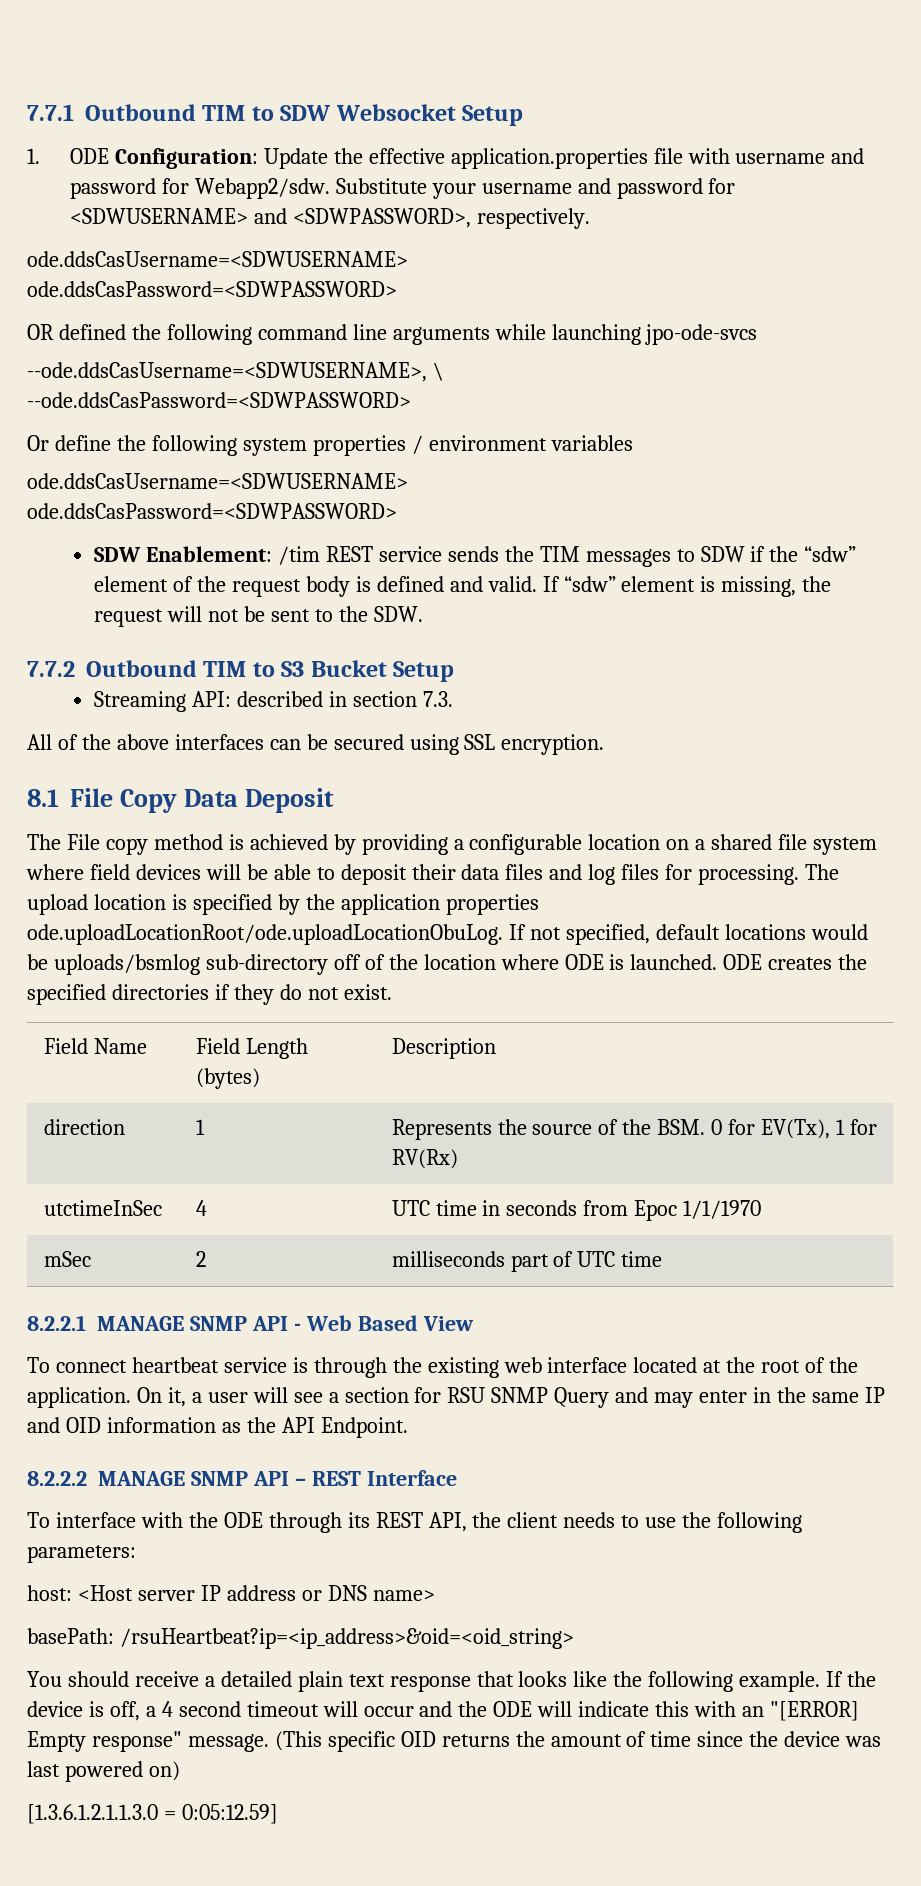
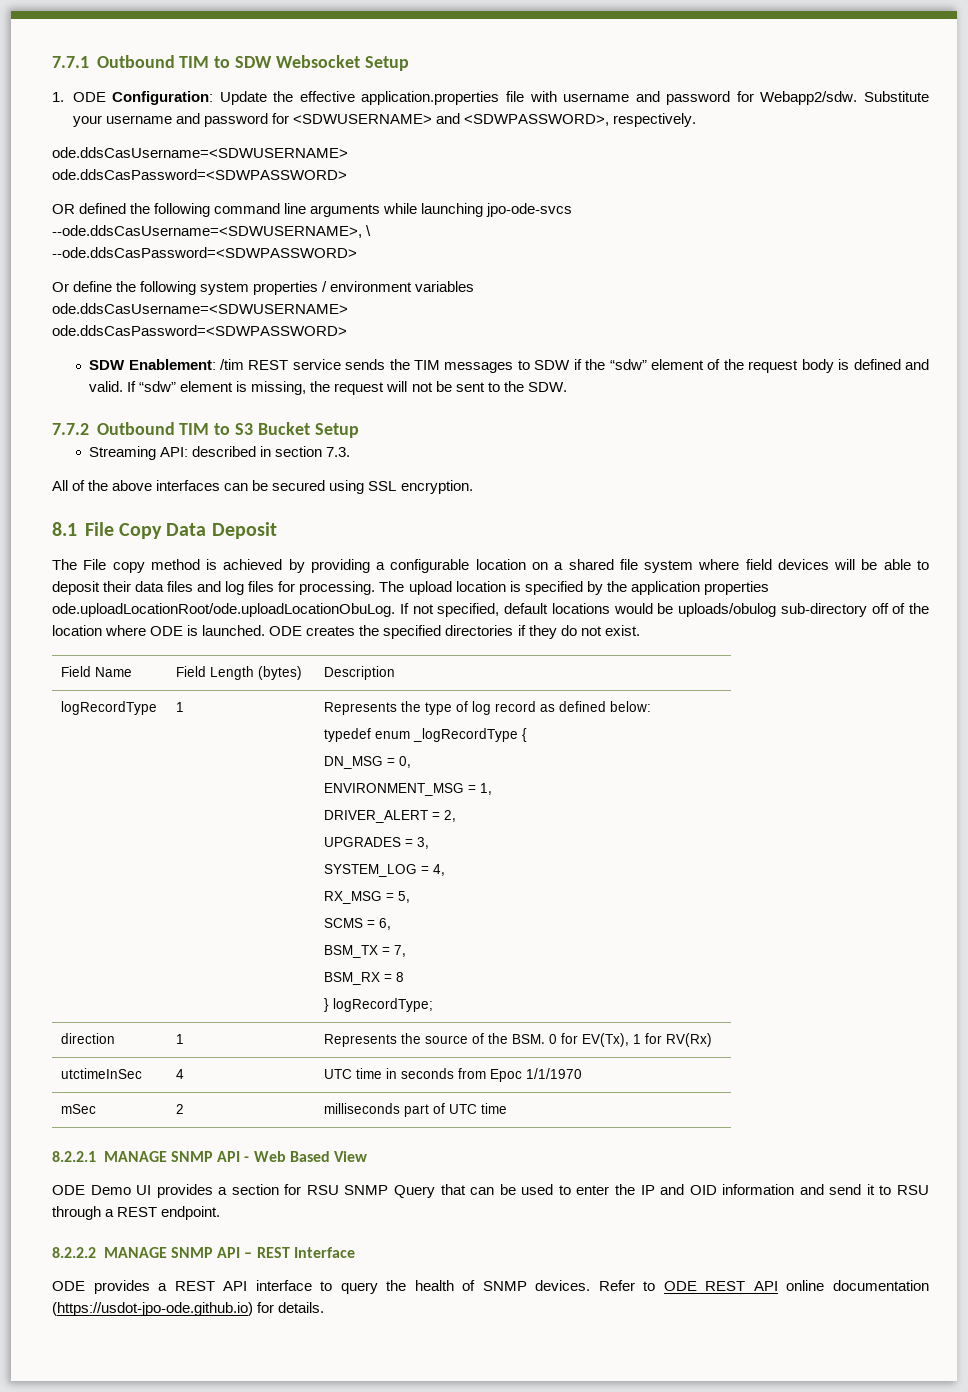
[53,954,200,975] uploads/bsmlog -> [678,603,776,617] uploads/obulog
(496, 1048) none -> [61,701,158,715] [176,702,185,712] [324,701,652,715] [324,728,528,742] [324,756,412,769] [324,783,493,796] [324,810,457,823] [324,837,430,849] [324,864,446,877] [324,891,411,904] [324,918,392,930] [324,945,407,958] [324,972,405,985] [324,998,434,1012] // logRecordType | 1 | Represents the type of log record as defined below: // typedef enum _logRecordType { // DN_MSG = 0, // ENVIRONMENT_MSG = 1, // DRIVER_ALERT = 2, // UPGRADES = 3, // SYSTEM_LOG = 4, // RX_MSG = 5, // SCMS = 6, // BSM_TX = 7, // BSM_RX = 8 // } logRecordType;
[27,1357,859,1378] [27,1387,323,1408] To connect heartbeat service is through the existing web interface located at the root of the application. On it, a user will see -> [52,1184,213,1198] ODE Demo UI provides
[615,1387,885,1408] [27,1417,408,1438] and may enter in the same IP and OID information as the API Endpoint. -> [440,1184,929,1195] [52,1206,221,1220] that can be used to enter the IP and OID information and send it to RSU through a REST endpoint.
[27,1512,803,1533] [27,1545,136,1563] [27,1585,435,1601] [27,1628,574,1649] [27,1671,877,1692] [27,1701,859,1721] [27,1731,882,1752] [27,1761,180,1782] [27,1804,278,1824] To interface with the ODE through its REST API, the client needs to use the following parameters: // host: <Host server IP address or DNS name> // basePath: /rsuHeartbeat?ip=<ip_address>&oid=<oid_string> // You should receive a detailed plain text response that looks like the following example. If the device is off, a 4 second timeout will occur and the ODE will indicate this with an "[ERROR] Empty response" message. (This specific OID returns the amount of time since the device was last powered on) // [1.3.6.1.2.1.1.3.0 = 0:05:12.59] -> [52,1280,929,1294] [52,1302,325,1316] ODE provides a REST API interface to query the health of SNMP devices. Refer to ODE REST API online documentation (https://usdot-jpo-ode.github.io) for details.

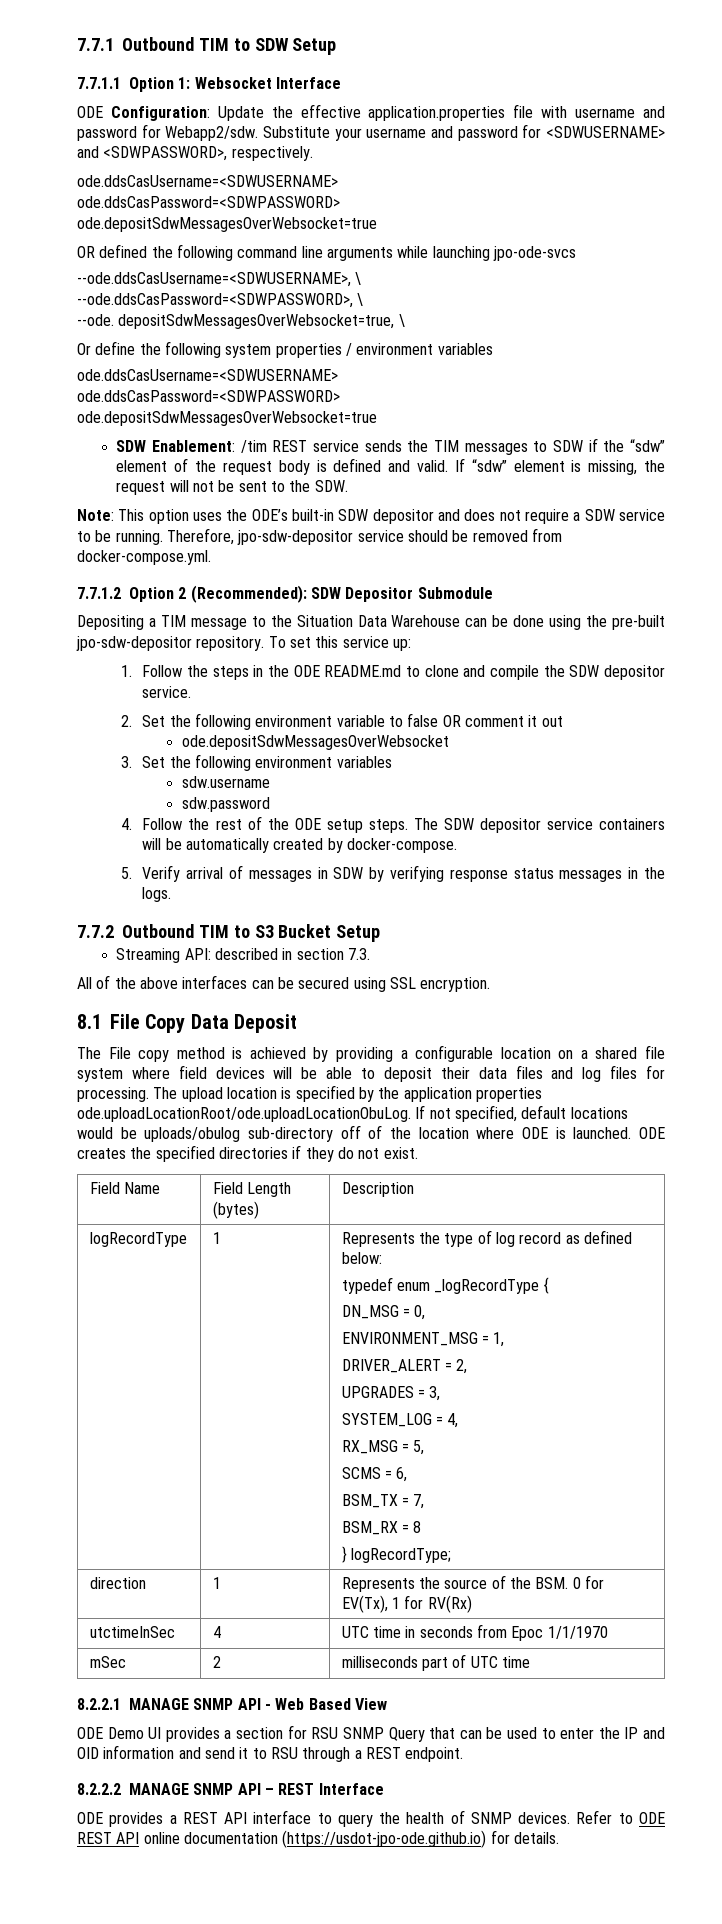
[275,55,409,71] [52,92,64,102] Websocket Setup // 1. -> [292,38,337,55] [77,77,341,92] Setup // 7.7.1.1 Option 1: Websocket Interface //
(347, 174) none -> [77,217,377,232] // ode.depositSdwMessagesOverWebsocket=true
[52,247,357,258] --ode.ddsCasPassword=<SDWPASSWORD> -> [77,293,364,308] [77,314,405,329] --ode.ddsCasPassword=<SDWPASSWORD>, \ // --ode. depositSdwMessagesOverWebsocket=true, \
(347, 330) none -> [77,411,377,426] // ode.depositSdwMessagesOverWebsocket=true
(567, 387) none -> [77,509,665,524] [77,528,562,545] [77,550,211,565] [77,585,493,603] [77,615,666,630] [76,636,411,651] [120,665,665,680] [142,686,192,698] [120,713,563,730] [181,735,449,750] [120,754,392,771] [181,776,270,788] [181,797,270,812] [120,816,666,833] [142,838,458,853] [120,865,665,882] [142,887,172,902] // Note: This option uses the ODE’s built-in SDW depositor and does not require a SDW service to be running. Therefore, jpo-sdw-depositor service should be removed from docker-compose.yml. // 7.7.1.2 Option 2 (Recommended): SDW Depositor Submodule // Depositing a TIM message to the Situation Data Warehouse can be done using the pre-built jpo-sdw-depositor repository. To set this service up: // 1. Follow the steps in the ODE README.md to clone and compile the SDW depositor service. // 2. Set the following environment variable to false OR comment it out // ode.depositSdwMessagesOverWebsocket // 3. Set the following environment variables // sdw.username // sdw.password // 4. Follow the rest of the ODE setup steps. The SDW depositor service containers will be automatically created by docker-compose. // 5. Verify arrival of messages in SDW by verifying response status messages in the logs.

